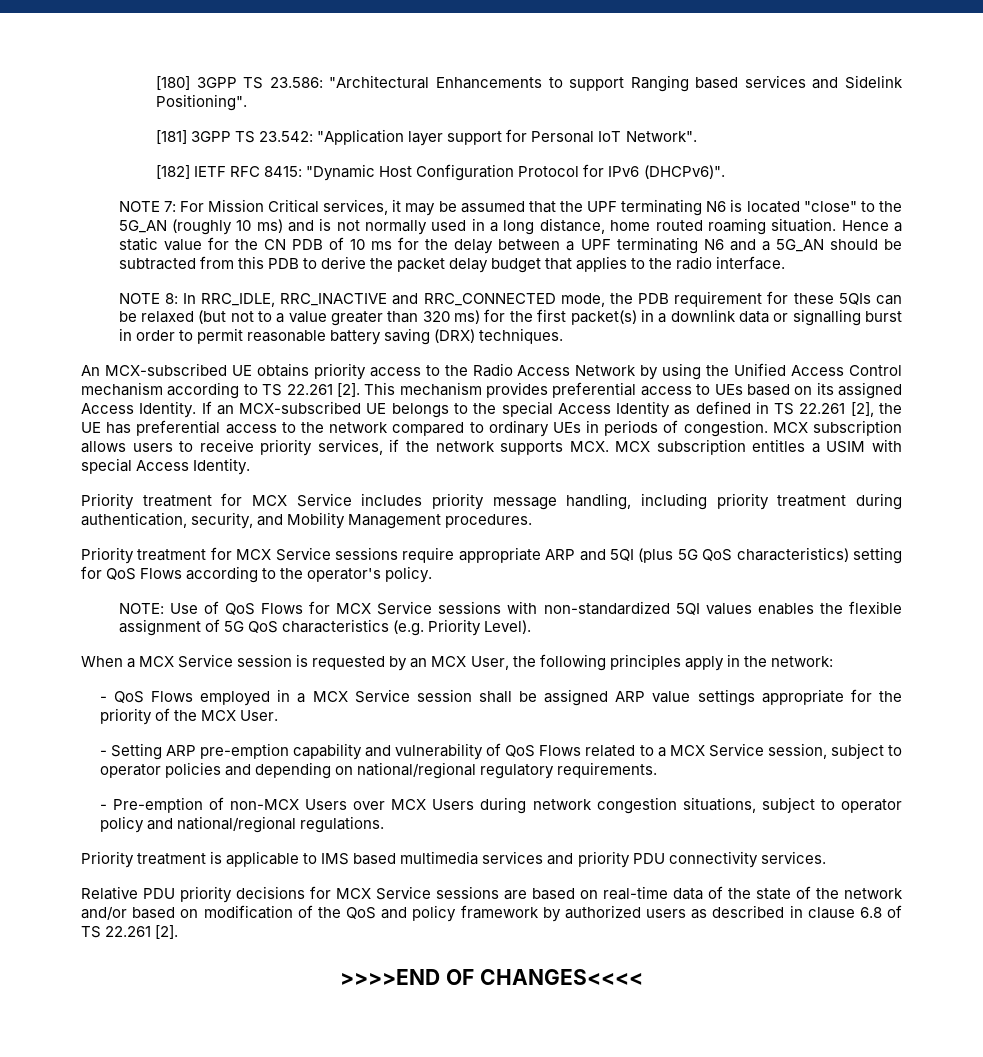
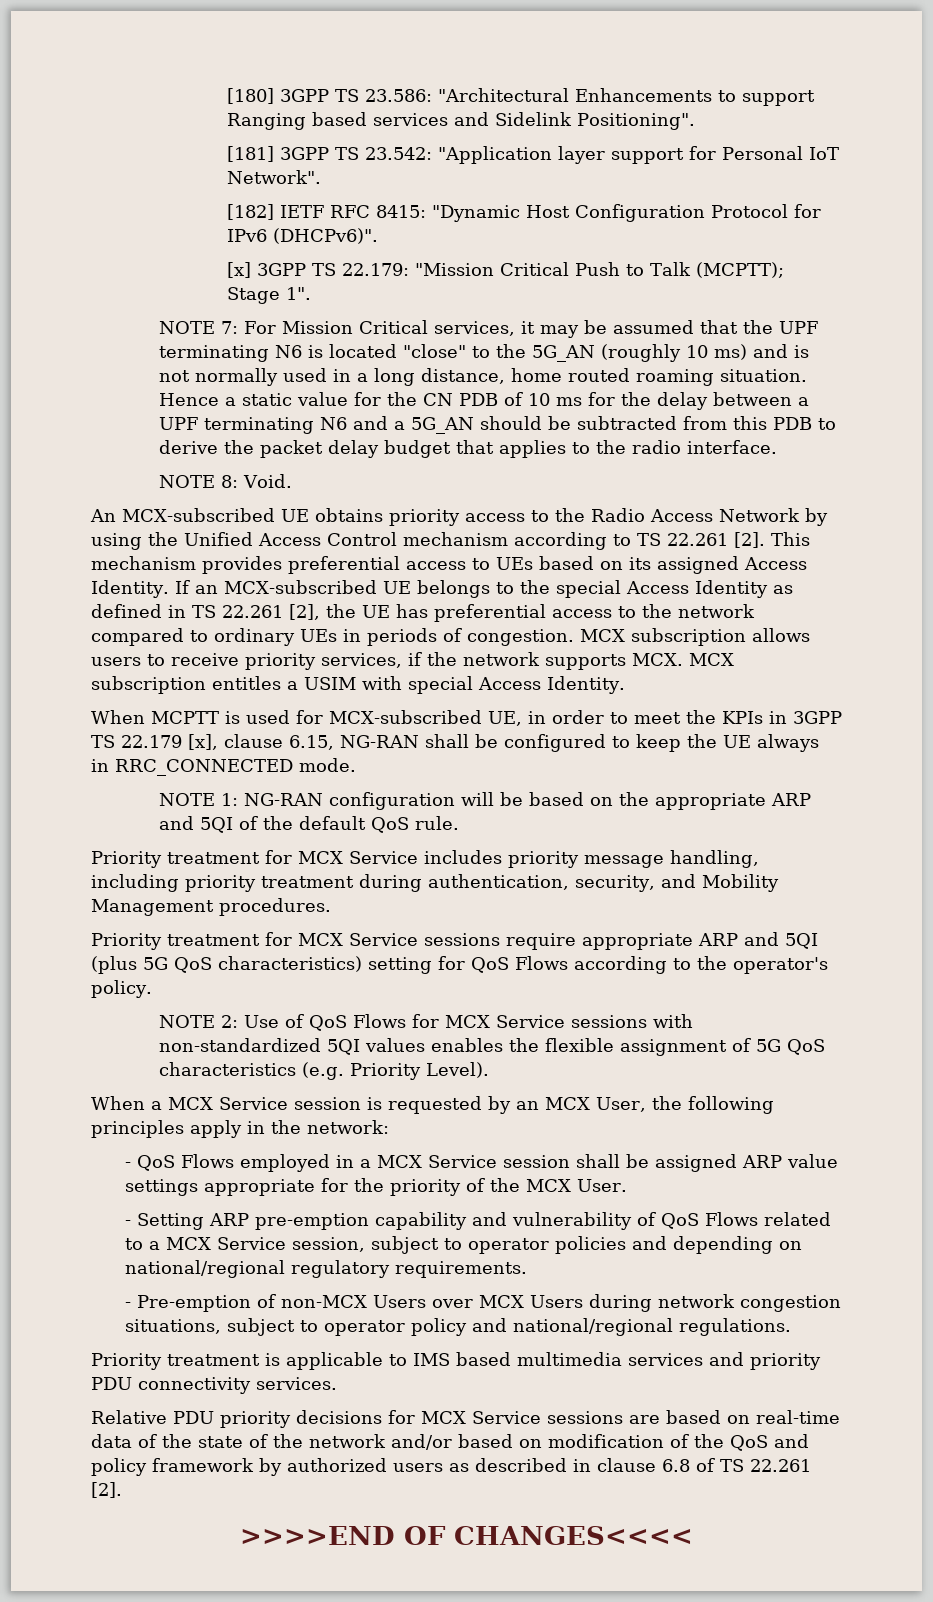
(725, 172) none -> [227,262,785,278] [227,287,312,304] // [x] 3GPP TS 22.179: "Mission Critical Push to Talk (MCPTT); Stage 1".
[182,291,903,307] [118,309,902,326] [118,328,563,345] In RRC_IDLE, RRC_INACTIVE and RRC_CONNECTED mode, the PDB requirement for these 5QIs can be relaxed (but not to a value greater than 320 ms) for the first packet(s) in a downlink data or signalling burst in order to permit reasonable battery saving (DRX) techniques. -> [243,474,293,488] Void.
(251, 466) none -> [91,710,842,726] [91,734,819,752] [91,758,356,776] [159,792,812,810] [159,816,460,833] // When MCPTT is used for MCX-subscribed UE, in order to meet the KPIs in 3GPP TS 22.179 [x], clause 6.15, NG-RAN shall be configured to keep the UE always in RRC_CONNECTED mode. // NOTE 1: NG-RAN configuration will be based on the appropriate ARP and 5QI of the default QoS rule.
[118,603,164,614] NOTE: -> [159,1015,239,1028] NOTE 2:

